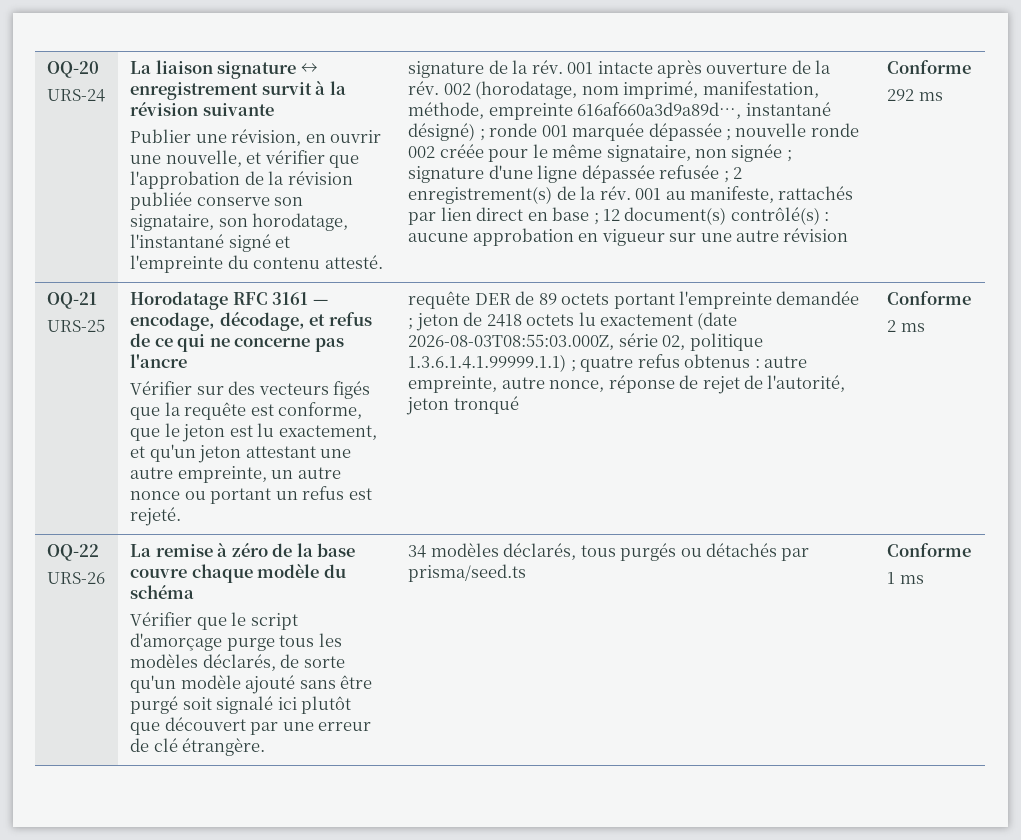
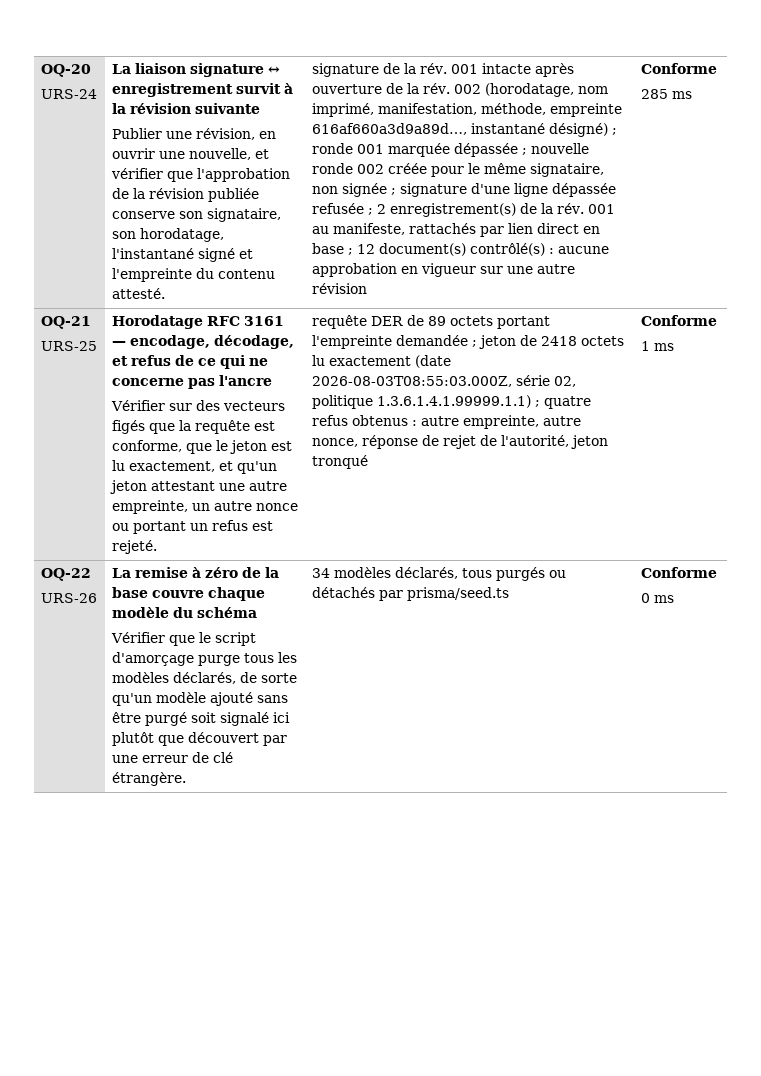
[887,89,915,101] 292 -> [641,89,669,99] 285
[887,320,897,332] 2 -> [641,341,651,351] 1
[887,572,896,584] 1 -> [641,593,651,603] 0

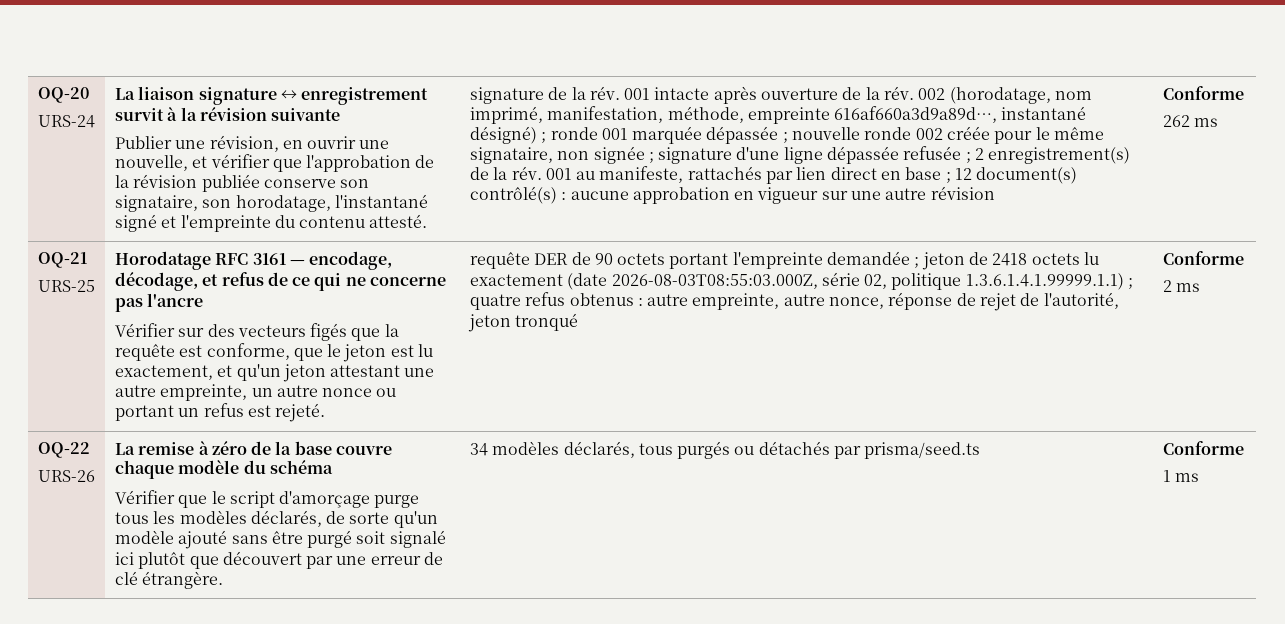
[641,89,669,99] 285 -> [1162,115,1190,127] 262
[428,316,447,326] 89 -> [594,253,613,265] 90
[641,341,651,351] 1 -> [1162,280,1172,292] 2
[641,593,651,603] 0 -> [1162,470,1171,482] 1

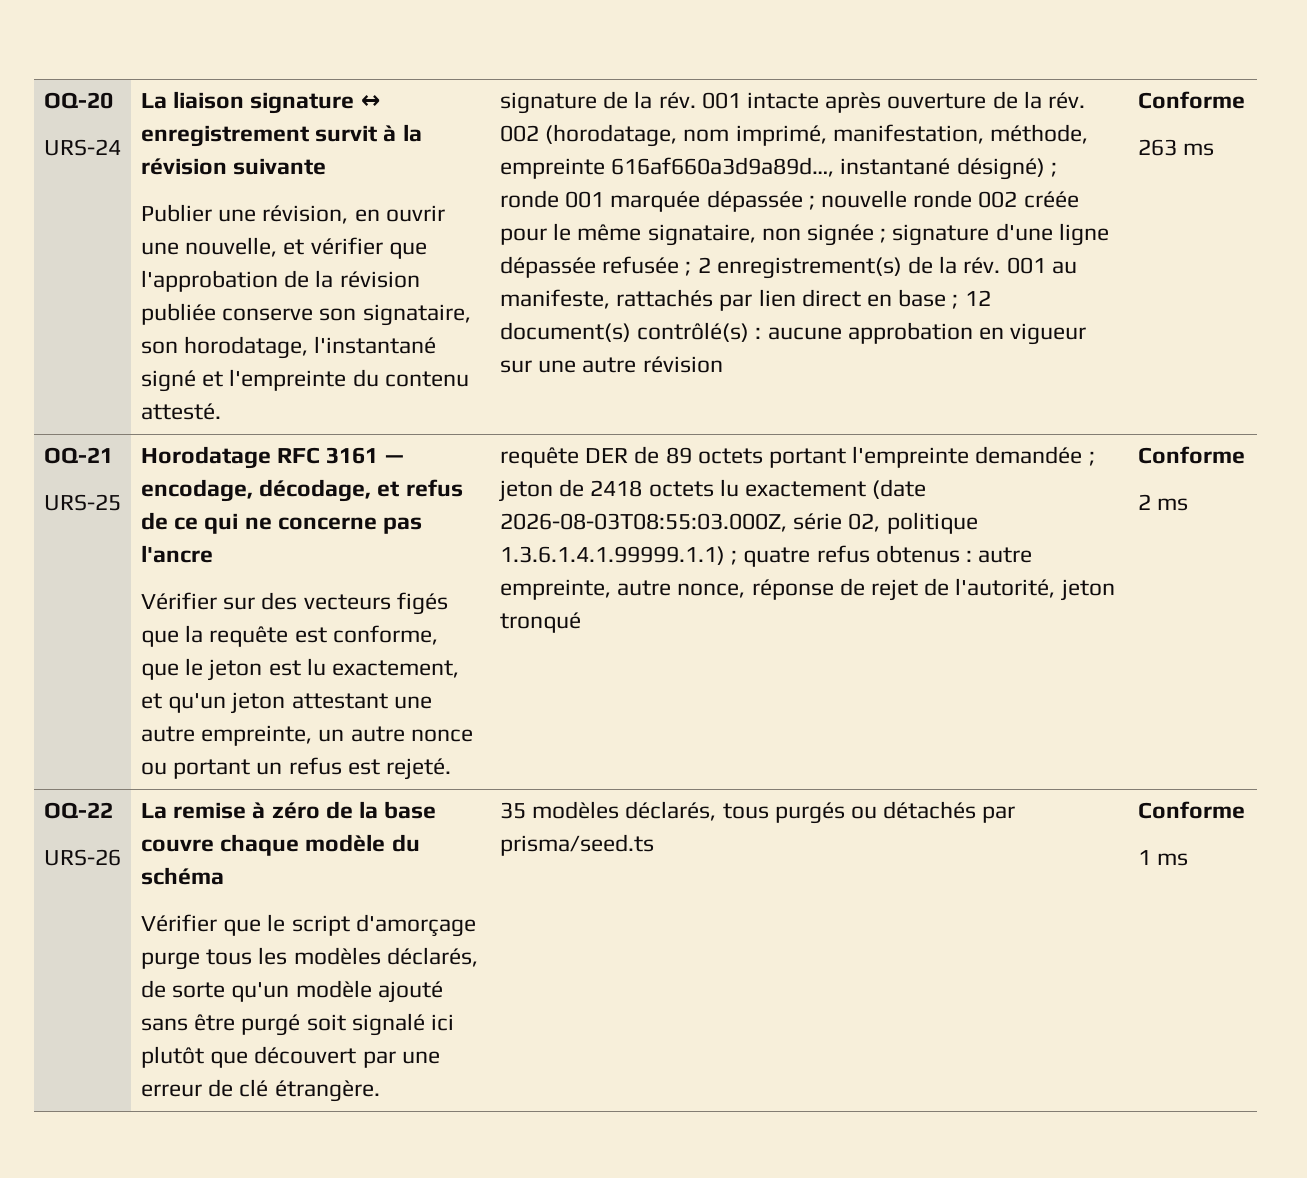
[1162,115,1190,127] 262 -> [1137,139,1177,156] 263
[594,253,613,265] 90 -> [665,447,692,464] 89
[469,443,488,456] 34 -> [499,802,526,819] 35

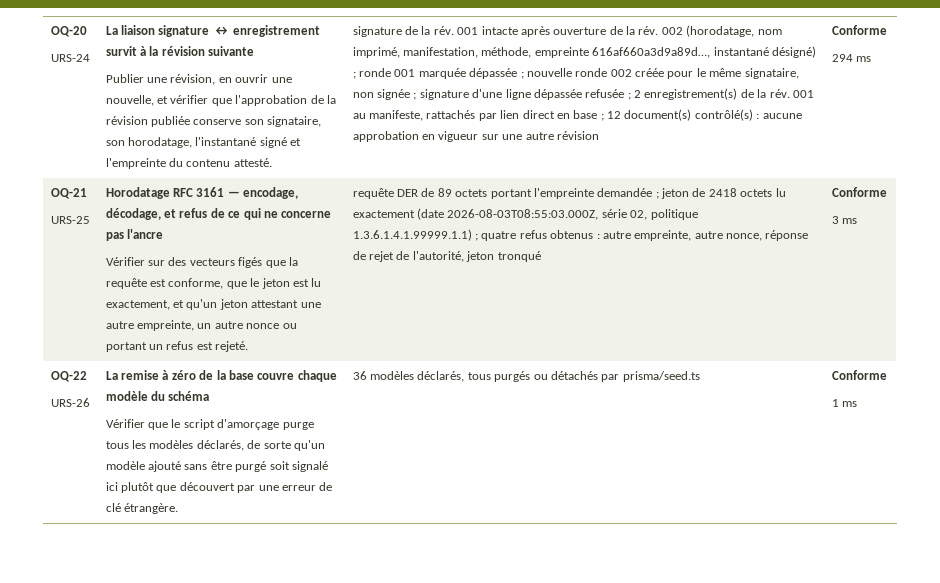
[1137,139,1177,156] 263 -> [831,54,853,62] 294
[1137,494,1151,510] 2 -> [831,216,839,224] 3
[499,802,526,819] 35 -> [352,371,367,380] 36

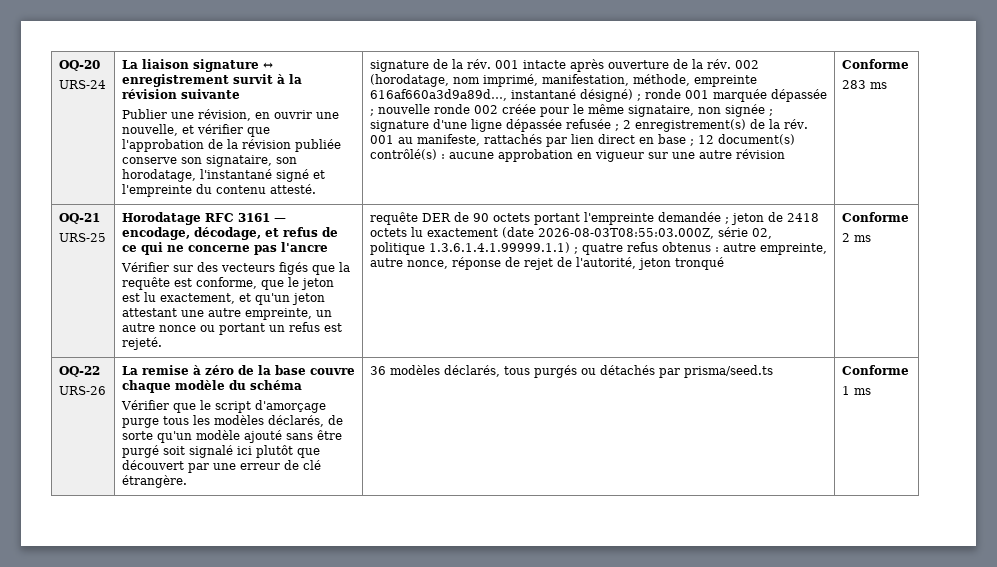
[831,54,853,62] 294 -> [841,80,866,89] 283
[437,188,452,197] 89 -> [472,213,489,222] 90
[831,216,839,224] 3 -> [841,233,850,242] 2

